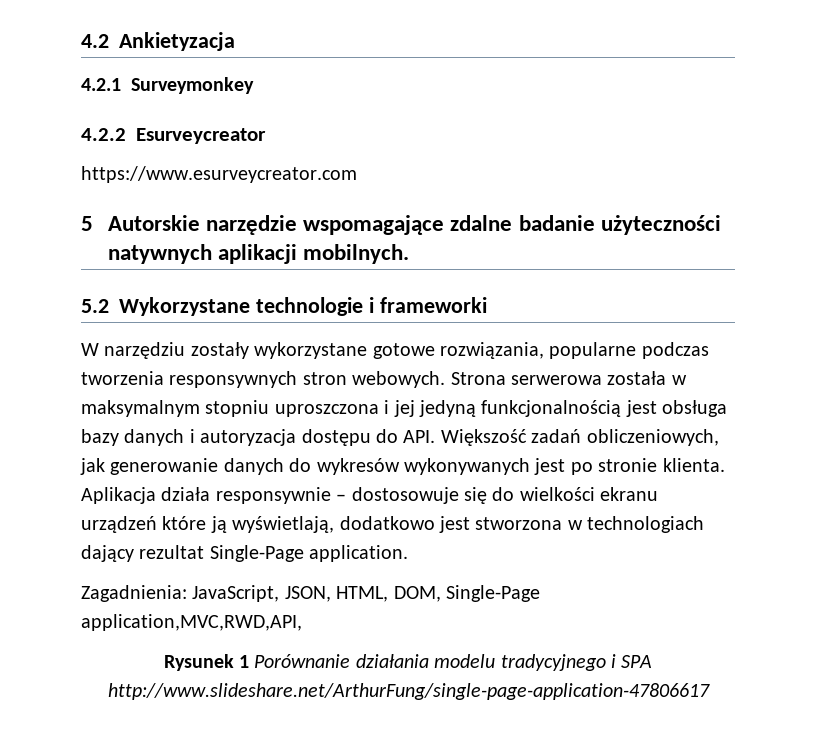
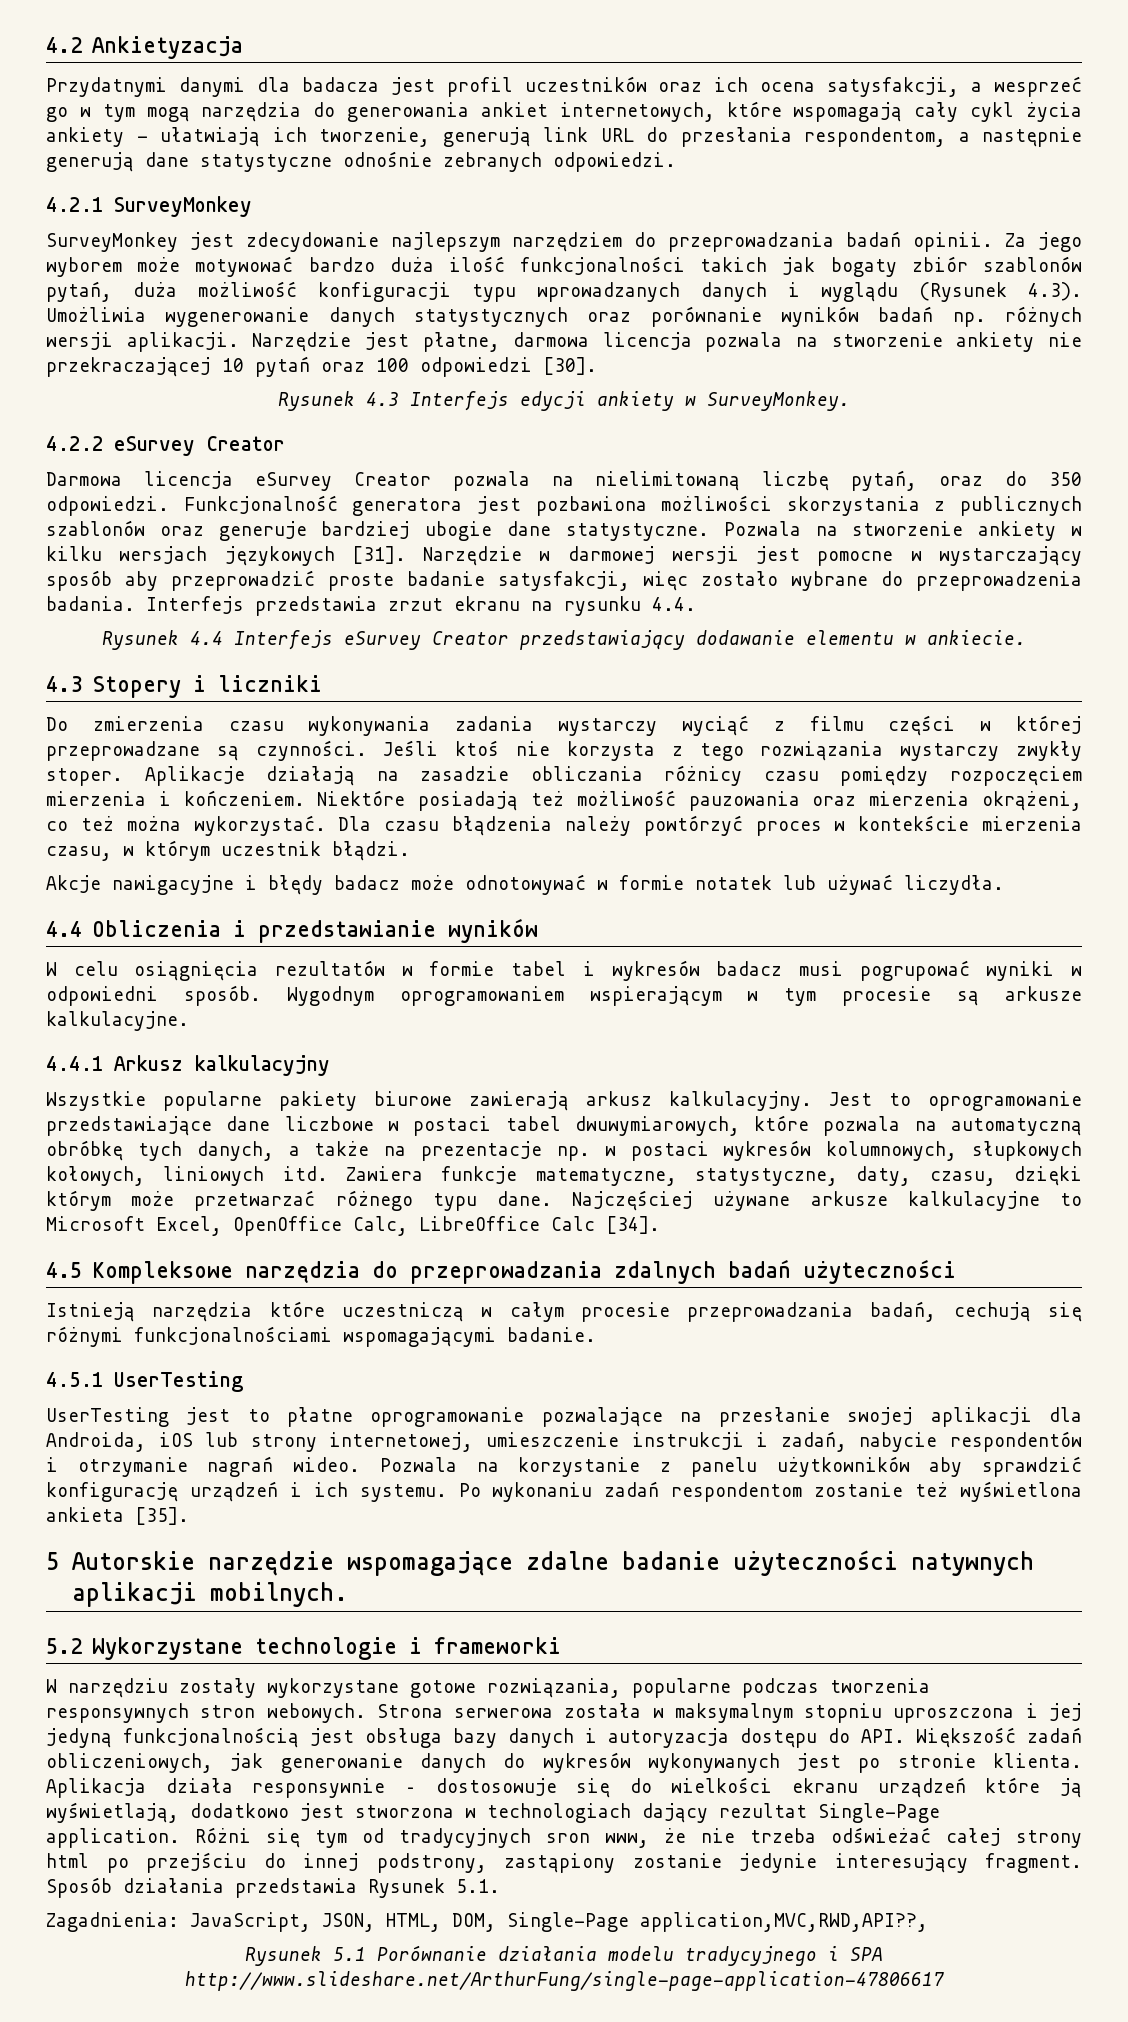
[81,77,254,94] [81,128,266,144] [81,166,357,183] 4.2.1 Surveymonkey // 4.2.2 Esurveycreator // https://www.esurveycreator.com -> [46,76,1082,97] [46,101,1082,122] [46,127,1082,147] [46,151,676,172] [46,196,252,217] [46,231,1082,252] [46,256,1082,277] [46,281,1082,302] [46,306,1083,327] [46,332,1082,352] [46,356,597,377] [278,391,850,411] [46,436,285,456] [46,470,1082,491] [46,495,1082,516] [46,520,1083,541] [46,546,1082,566] [46,570,1082,591] [46,596,696,616] [102,630,1026,650] [46,675,322,698] [46,715,1083,736] [46,740,1083,761] [46,765,1082,786] [46,790,1082,811] [46,815,1082,836] [46,840,410,861] [46,874,1004,895] [46,918,538,943] [46,960,1083,981] [46,985,1083,1006] [46,1011,189,1031] [46,1055,330,1076] [46,1091,1082,1111] [46,1115,1082,1136] [46,1140,1082,1161] [46,1166,1082,1186] [46,1190,1082,1211] [46,1216,660,1236] [46,1259,956,1284] [46,1301,1082,1322] [46,1326,596,1347] [46,1371,243,1392] [46,1407,1082,1427] [46,1431,1082,1452] [46,1456,1082,1477] [46,1481,1082,1502] [46,1507,189,1525] Przydatnymi danymi dla badacza jest profil uczestników oraz ich ocena satysfakcji, a wesprzeć go w tym mogą narzędzia do generowania ankiet internetowych, które wspomagają cały cykl życia ankiety - ułatwiają ich tworzenie, generują link URL do przesłania respondentom, a następnie generują dane statystyczne odnośnie zebranych odpowiedzi. // 4.2.1 SurveyMonkey // SurveyMonkey jest zdecydowanie najlepszym narzędziem do przeprowadzania badań opinii. Za jego wyborem może motywować bardzo duża ilość funkcjonalności takich jak bogaty zbiór szablonów pytań, duża możliwość konfiguracji typu wprowadzanych danych i wyglądu (Rysunek 4.3). Umożliwia wygenerowanie danych statystycznych oraz porównanie wyników badań np. różnych wersji aplikacji. Narzędzie jest płatne, darmowa licencja pozwala na stworzenie ankiety nie przekraczającej 10 pytań oraz 100 odpowiedzi [30]. // Rysunek 4.3 Interfejs edycji ankiety w SurveyMonkey. // 4.2.2 eSurvey Creator // Darmowa licencja eSurvey Creator pozwala na nielimitowaną liczbę pytań, oraz do 350 odpowiedzi. Funkcjonalność generatora jest pozbawiona możliwości skorzystania z publicznych szablonów oraz generuje bardziej ubogie dane statystyczne. Pozwala na stworzenie ankiety w kilku wersjach językowych [31]. Narzędzie w darmowej wersji jest pomocne w wystarczający sposób aby przeprowadzić proste badanie satysfakcji, więc zostało wybrane do przeprowadzenia badania. Interfejs przedstawia zrzut ekranu na rysunku 4.4. // Rysunek 4.4 Interfejs eSurvey Creator przedstawiający dodawanie elementu w ankiecie. // 4.3 Stopery i liczniki // Do zmierzenia czasu wykonywania zadania wystarczy wyciąć z filmu części w której przeprowadzane są czynności. Jeśli ktoś nie korzysta z tego rozwiązania wystarczy zwykły stoper. Aplikacje działają na zasadzie obliczania różnicy czasu pomiędzy rozpoczęciem mierzenia i kończeniem. Niektóre posiadają też możliwość pauzowania oraz mierzenia okrążeni, co też można wykorzystać. Dla czasu błądzenia należy powtórzyć proces w kontekście mierzenia czasu, w którym uczestnik błądzi. // Akcje nawigacyjne i błędy badacz może odnotowywać w formie notatek lub używać liczydła. // 4.4 Obliczenia i przedstawianie wyników // W celu osiągnięcia rezultatów w formie tabel i wykresów badacz musi pogrupować wyniki w odpowiedni sposób. Wygodnym oprogramowaniem wspierającym w tym procesie są arkusze kalkulacyjne. // 4.4.1 Arkusz kalkulacyjny // Wszystkie popularne pakiety biurowe zawierają arkusz kalkulacyjny. Jest to oprogramowanie przedstawiające dane liczbowe w postaci tabel dwuwymiarowych, które pozwala na automatyczną obróbkę tych danych, a także na prezentacje np. w postaci wykresów kolumnowych, słupkowych kołowych, liniowych itd. Zawiera funkcje matematyczne, statystyczne, daty, czasu, dzięki którym może przetwarzać różnego typu dane. Najczęściej używane arkusze kalkulacyjne to Microsoft Excel, OpenOffice Calc, LibreOffice Calc [34]. // 4.5 Kompleksowe narzędzia do przeprowadzania zdalnych badań użyteczności // Istnieją narzędzia które uczestniczą w całym procesie przeprowadzania badań, cechują się różnymi funkcjonalnościami wspomagającymi badanie. // 4.5.1 UserTesting // UserTesting jest to płatne oprogramowanie pozwalające na przesłanie swojej aplikacji dla Androida, iOS lub strony internetowej, umieszczenie instrukcji i zadań, nabycie respondentów i otrzymanie nagrań wideo. Pozwala na korzystanie z panelu użytkowników aby sprawdzić konfigurację urządzeń i ich systemu. Po wykonaniu zadań respondentom zostanie też wyświetlona ankieta [35].
(409, 553) none -> [195,1827,1082,1848] [46,1852,1082,1873] [46,1877,500,1898] Różni się tym od tradycyjnych sron www, że nie trzeba odświeżać całej strony html po przejściu do innej podstrony, zastąpiony zostanie jedynie interesujący fragment. Sposób działania przedstawia Rysunek 5.1.
[81,614,302,631] [163,654,249,671] application,MVC,RWD,API, // Rysunek 1 -> [640,1912,928,1932] [245,1946,366,1966] application,MVC,RWD,API??, // Rysunek 5.1

